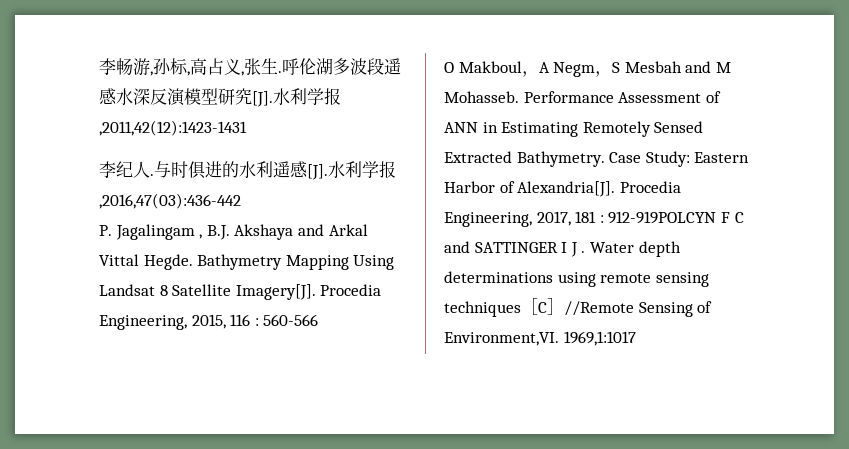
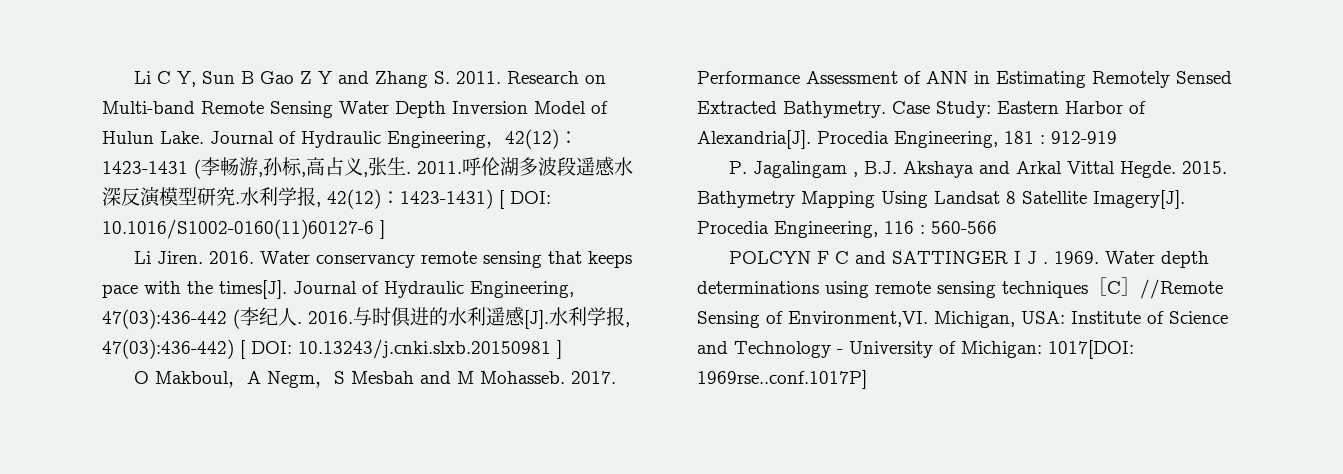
(99, 66) none -> [134,71,607,88] [102,101,608,118] [102,129,578,149] [102,159,201,179] Li C Y, Sun B Gao Z Y and Zhang S. 2011. Research on Multi-band Remote Sensing Water Depth Inversion Model of Hulun Lake. Journal of Hydraulic Engineering，42(12)：1423-1431 (
(282, 72) none -> [417,161,462,174] 2011.
[252,88,341,107] [99,120,247,136] [J].水利学报,2011,42(12):1423-1431 // -> [235,187,551,209] [102,219,385,239] [134,251,633,268] [102,280,574,299] [102,309,240,329] .水利学报, 42(12)：1423-1431) [ DOI: 10.1016/S1002-0160(11)60127-6 ] // Li Jiren. 2016. Water conservancy remote sensing that keeps pace with the times[J]. Journal of Hydraulic Engineering, 47(03):436-442 (
(154, 175) none -> [308,311,353,324] 2016.
[99,193,241,209] [99,224,368,240] [99,254,395,270] [99,284,382,300] [99,314,319,330] ,2016,47(03):436-442 // P. Jagalingam , B.J. Akshaya and Arkal Vittal Hegde. Bathymetry Mapping Using Landsat 8 Satellite Imagery[J]. Procedia Engineering, 2015, 116 : 560-566 -> [625,322,630,327] [102,339,562,359] , 47(03):436-442) [ DOI: 10.13243/j.cnki.slxb.20150981 ]
(519, 97) none -> [571,371,617,384] 2017.
[536,211,571,226] 2017, -> (998, 139) none
[608,211,717,224] 912-919POLCYN -> [1051,131,1117,144] [729,161,1228,178] [697,190,1185,209] [697,221,997,238] [729,251,812,264] 912-919 // P. Jagalingam , B.J. Akshaya and Arkal Vittal Hegde. 2015. Bathymetry Mapping Using Landsat 8 Satellite Imagery[J]. Procedia Engineering, 116 : 560-566 // POLCYN
(586, 252) none -> [1054,251,1100,264] 1969.
[563,331,636,346] 1969,1:1017 -> [934,311,1228,328] [697,340,1134,359] [697,370,867,389] Michigan, USA: Institute of Science and Technology - University of Michigan: 1017[DOI: 1969rse..conf.1017P]

